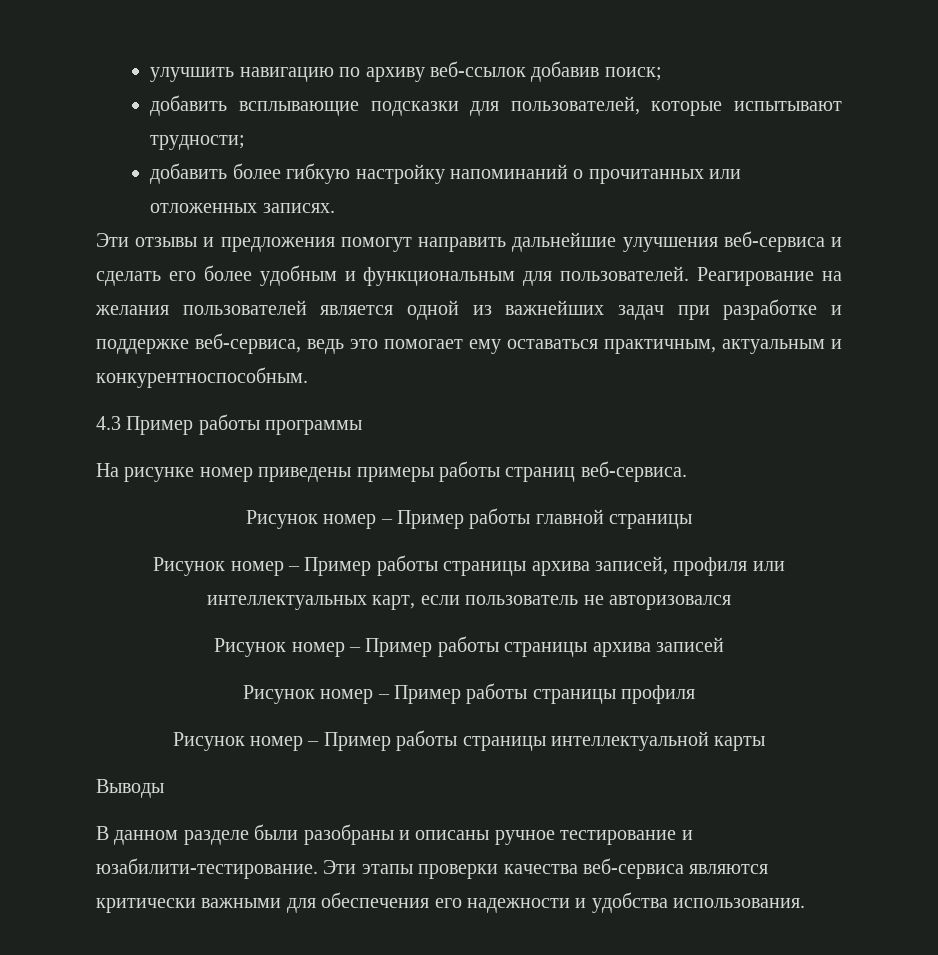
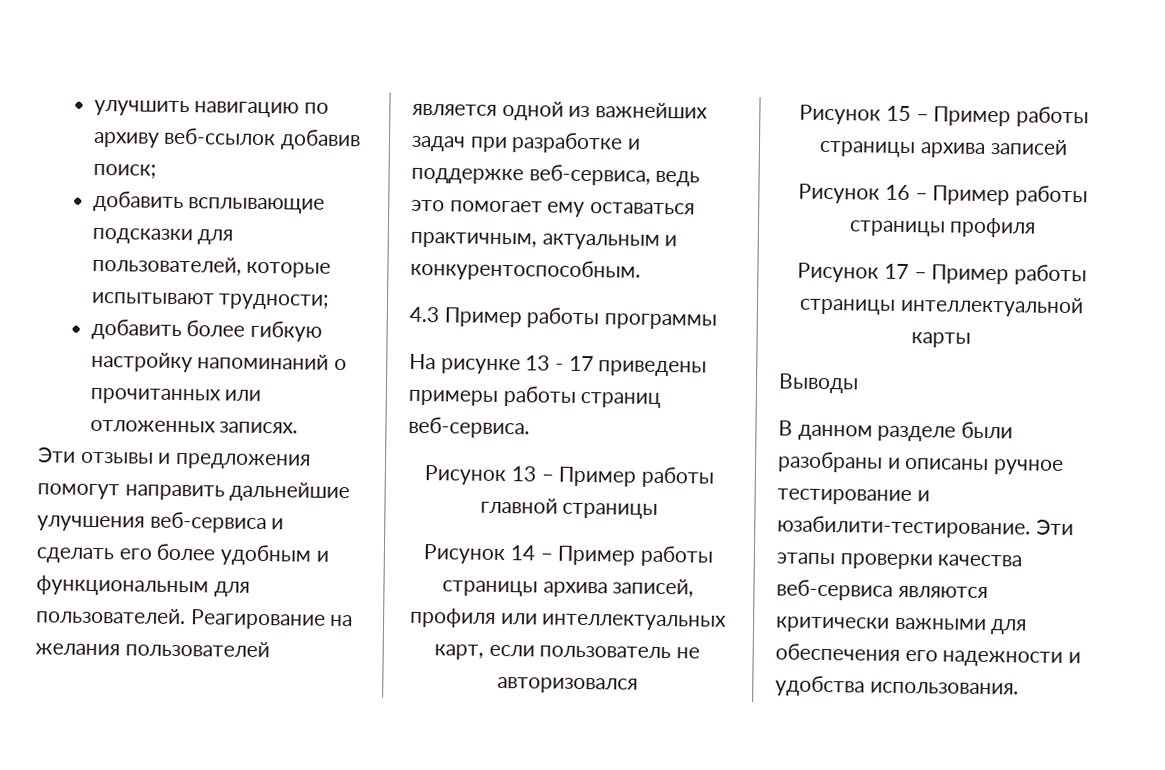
[96,367,308,388] конкурентноспособным. -> [410,258,641,282] конкурентоспособным.
[199,467,253,482] номер -> [525,355,594,372] 13 - 17
[323,514,377,529] номер -> [510,466,536,482] 13
[230,561,284,576] номер -> [509,545,536,561] 14
[291,642,345,657] номер -> [885,105,911,122] 15
[320,689,374,704] номер -> [884,184,910,201] 16
[249,736,303,751] номер -> [883,263,909,280] 17

